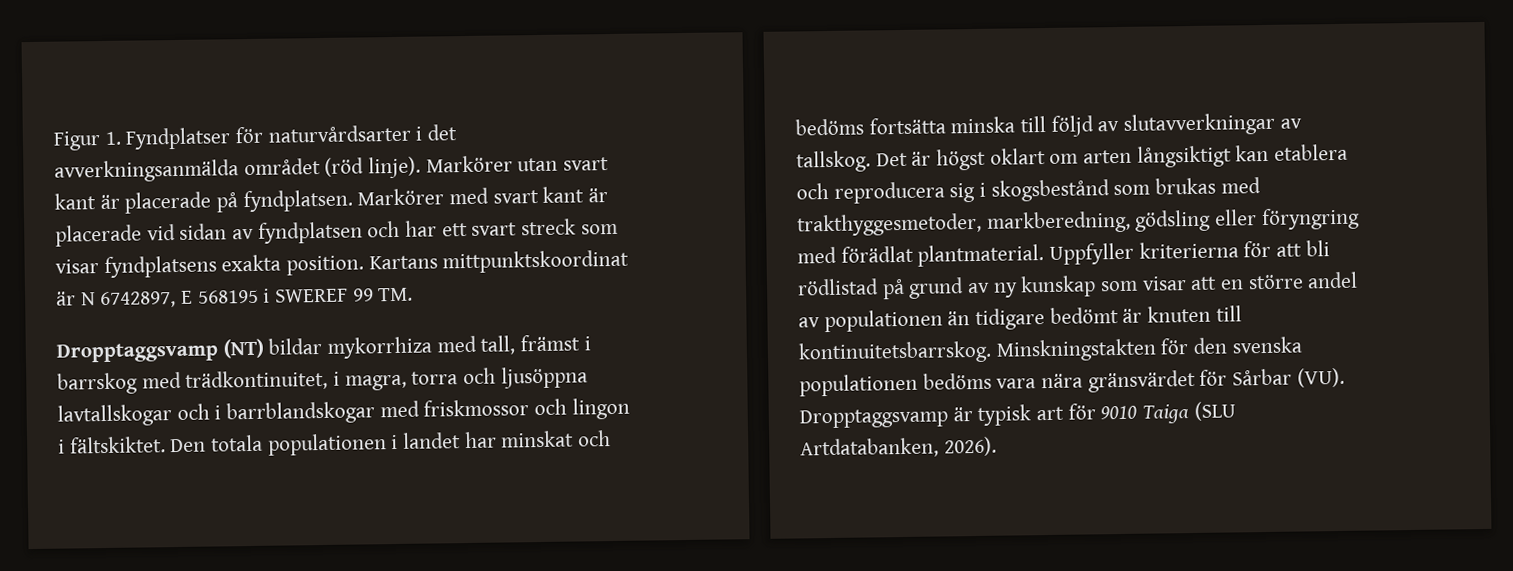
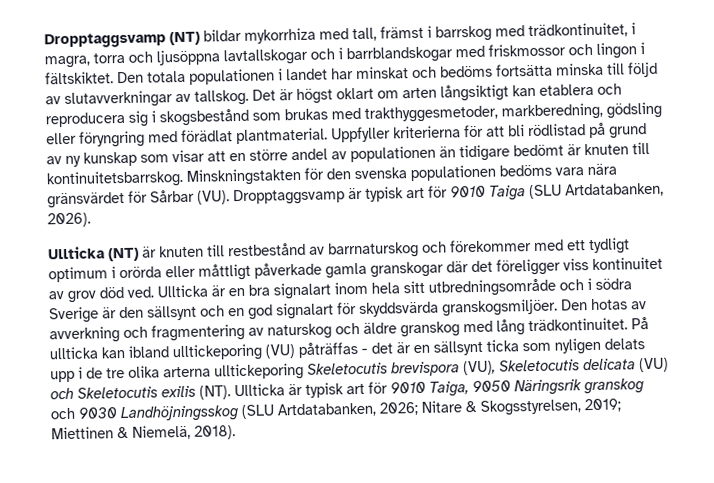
[53,124,458,151] [54,155,610,183] [54,186,609,214] [55,218,618,247] [55,249,630,278] [56,287,414,309] Figur 1. Fyndplatser för naturvårdsarter i det avverkningsanmälda området (röd linje). Markörer utan svart kant är placerade på fyndplatsen. Markörer med svart kant är placerade vid sidan av fyndplatsen och har ett svart streck som visar fyndplatsens exakta position. Kartans mittpunktskoordinat är N 6742897, E 568195 i SWEREF 99 TM. // -> (44, 40) none
(997, 446) none -> [48,237,630,262] [48,256,663,283] [48,277,632,303] [49,298,647,324] [49,317,649,344] [49,337,645,362] [50,357,669,383] [50,378,644,400] [50,398,621,423] [51,424,236,440] // Ullticka (NT) är knuten till restbestånd av barrnaturskog och förekommer med ett tydligt optimum i orörda eller måttligt påverkade gamla granskogar där det föreligger viss kontinuitet av grov död ved. Ullticka är en bra signalart inom hela sitt utbredningsområde och i södra Sverige är den sällsynt och en god signalart för skyddsvärda granskogsmiljöer. Den hotas av avverkning och fragmentering av naturskog och äldre granskog med lång trädkontinuitet. På ullticka kan ibland ulltickeporing (VU) påträffas - det är en sällsynt ticka som nyligen delats upp i de tre olika arterna ulltickeporing Skeletocutis brevispora (VU), Skeletocutis delicata (VU) och Skeletocutis exilis (NT). Ullticka är typisk art för 9010 Taiga, 9050 Näringsrik granskog och 9030 Landhöjningsskog (SLU Artdatabanken, 2026; Nitare & Skogsstyrelsen, 2019; Miettinen & Niemelä, 2018).

